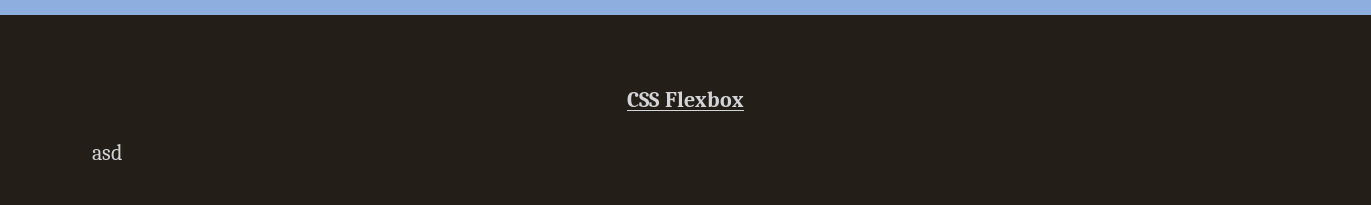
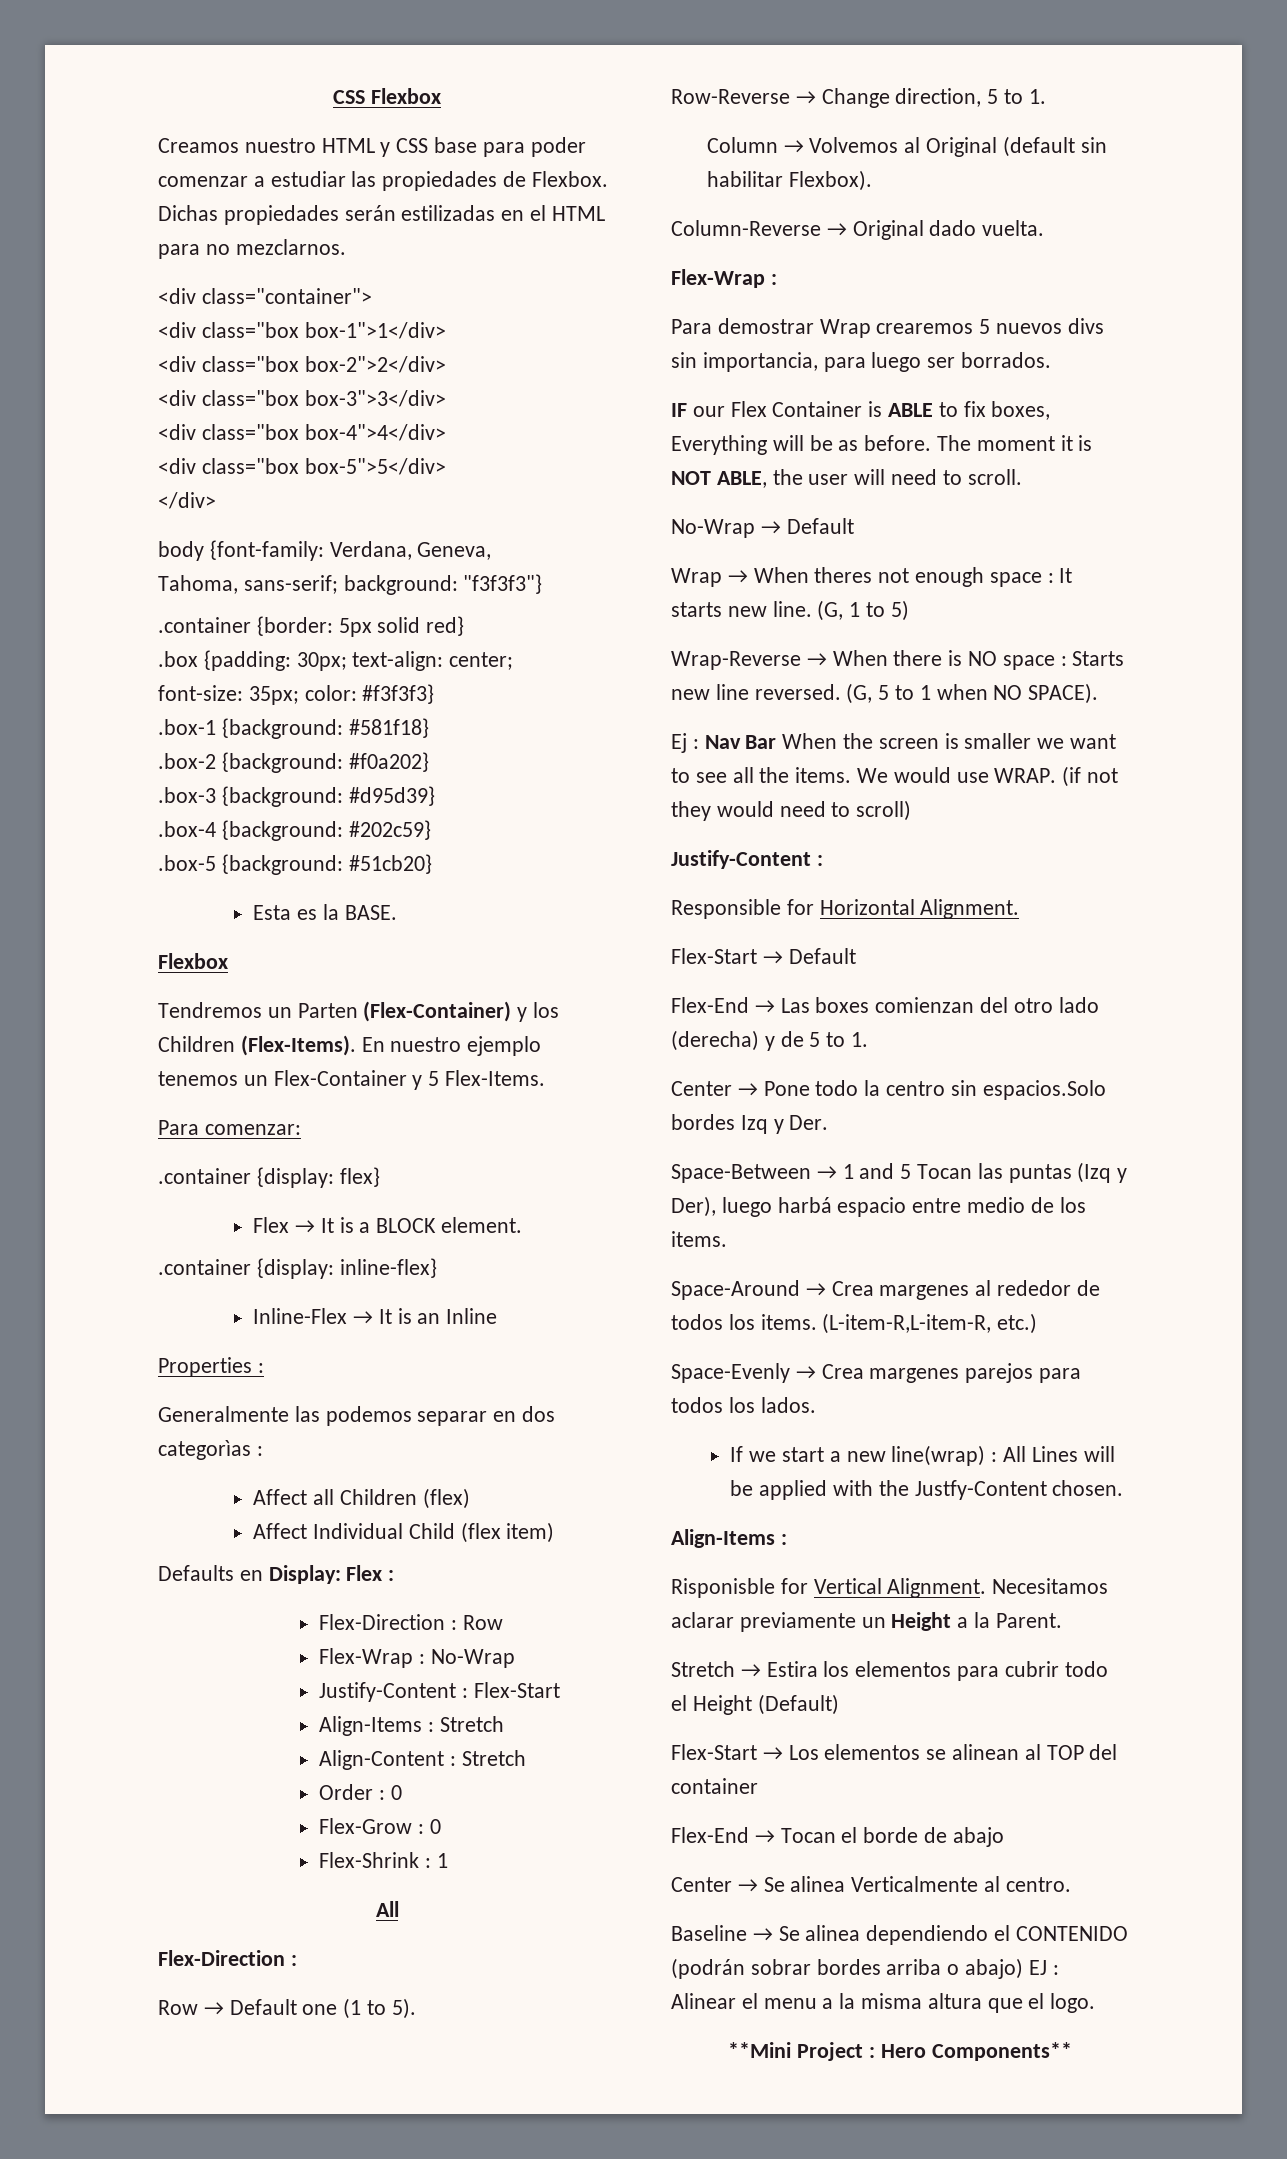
[92,144,122,160] asd -> [158,137,586,157] [158,171,608,191] [158,205,605,225] [158,239,346,259] [158,288,372,304] [158,322,446,339] [158,356,446,373] [158,390,446,407] [158,424,446,441] [158,458,446,475] [158,492,216,509] [158,540,492,561] [158,574,543,595] [158,616,465,637] [158,650,514,671] [158,684,435,705] [158,718,429,739] [158,752,429,773] [158,786,435,807] [158,820,431,841] [158,854,432,875] [253,904,397,920] [158,953,228,969] [158,1001,560,1022] [158,1035,542,1056] [158,1070,546,1090] [158,1120,301,1135] [158,1167,380,1188] [253,1217,522,1233] [158,1258,437,1279] [253,1308,498,1324] [158,1357,264,1377] [158,1406,556,1426] [158,1440,263,1460] [253,1488,470,1509] [253,1522,555,1543] [158,1565,395,1584] [319,1614,503,1630] [319,1648,515,1668] [319,1682,560,1702] [319,1716,504,1736] [319,1750,526,1770] [319,1784,402,1800] [319,1818,441,1834] [319,1852,448,1868] [375,1901,399,1917] [158,1950,297,1966] [158,1998,416,2019] [671,88,1046,108] [706,136,1107,157] [706,170,872,191] [671,220,1045,240] [671,269,777,288] [671,318,1104,338] [671,352,1052,372] [671,401,1051,420] [671,435,1093,455] [671,469,1022,488] [671,518,854,538] [671,567,1073,587] [671,600,909,621] [671,650,1125,670] [671,683,1099,704] [671,733,1117,753] [671,766,1119,787] [671,800,912,821] [671,850,823,869] [671,899,1020,919] [671,948,856,964] [671,997,1099,1013] [671,1030,869,1051] [671,1080,1106,1100] [671,1114,829,1134] [671,1162,1128,1183] [671,1196,1086,1217] [671,1231,727,1247] [671,1280,1100,1300] [671,1313,1038,1334] [671,1363,1082,1383] [671,1397,816,1413] [730,1445,1115,1466] [730,1480,1124,1500] [671,1529,787,1548] [671,1578,1109,1598] [671,1612,1062,1632] [671,1661,1108,1681] [671,1694,839,1715] [671,1744,1118,1760] [671,1778,758,1794] [671,1827,1004,1847] [671,1876,1071,1892] [671,1925,1128,1945] [671,1958,1059,1979] [671,1993,1096,2013] [728,2042,1072,2061] Creamos nuestro HTML y CSS base para poder comenzar a estudiar las propiedades de Flexbox. Dichas propiedades serán estilizadas en el HTML para no mezclarnos. // <div class="container"> // <div class="box box-1">1</div> // <div class="box box-2">2</div> // <div class="box box-3">3</div> // <div class="box box-4">4</div> // <div class="box box-5">5</div> // </div> // body {font-family: Verdana, Geneva, // Tahoma, sans-serif; background: "f3f3f3"} // .container {border: 5px solid red} // .box {padding: 30px; text-align: center; // font-size: 35px; color: #f3f3f3} // .box-1 {background: #581f18} // .box-2 {background: #f0a202} // .box-3 {background: #d95d39} // .box-4 {background: #202c59} // .box-5 {background: #51cb20} // Esta es la BASE. // Flexbox // Tendremos un Parten (Flex-Container) y los Children (Flex-Items). En nuestro ejemplo tenemos un Flex-Container y 5 Flex-Items. // Para comenzar: // .container {display: flex} // Flex → It is a BLOCK element. // .container {display: inline-flex} // Inline-Flex → It is an Inline // Properties : // Generalmente las podemos separar en dos categorìas : // Affect all Children (flex) // Affect Individual Child (flex item) // Defaults en Display: Flex : // Flex-Direction : Row // Flex-Wrap : No-Wrap // Justify-Content : Flex-Start // Align-Items : Stretch // Align-Content : Stretch // Order : 0 // Flex-Grow : 0 // Flex-Shrink : 1 // All // Flex-Direction : // Row → Default one (1 to 5). // Row-Reverse → Change direction, 5 to 1. // Column → Volvemos al Original (default sin habilitar Flexbox). // Column-Reverse → Original dado vuelta. // Flex-Wrap : // Para demostrar Wrap crearemos 5 nuevos divs sin importancia, para luego ser borrados. // IF our Flex Container is ABLE to fix boxes, Everything will be as before. The moment it is NOT ABLE, the user will need to scroll. // No-Wrap → Default // Wrap → When theres not enough space : It starts new line. (G, 1 to 5) // Wrap-Reverse → When there is NO space : Starts new line reversed. (G, 5 to 1 when NO SPACE). // Ej : Nav Bar When the screen is smaller we want to see all the items. We would use WRAP. (if not they would need to scroll) // Justify-Content : // Responsible for Horizontal Alignment. // Flex-Start → Default // Flex-End → Las boxes comienzan del otro lado (derecha) y de 5 to 1. // Center → Pone todo la centro sin espacios.Solo bordes Izq y Der. // Space-Between → 1 and 5 Tocan las puntas (Izq y Der), luego harbá espacio entre medio de los items. // Space-Around → Crea margenes al rededor de todos los items. (L-item-R,L-item-R, etc.) // Space-Evenly → Crea margenes parejos para todos los lados. // If we start a new line(wrap) : All Lines will be applied with the Justfy-Content chosen. // Align-Items : // Risponisble for Vertical Alignment. Necesitamos aclarar previamente un Height a la Parent. // Stretch → Estira los elementos para cubrir todo el Height (Default) // Flex-Start → Los elementos se alinean al TOP del container // Flex-End → Tocan el borde de abajo // Center → Se alinea Verticalmente al centro. // Baseline → Se alinea dependiendo el CONTENIDO (podrán sobrar bordes arriba o abajo) EJ : Alinear el menu a la misma altura que el logo. // **Mini Project : Hero Components**

